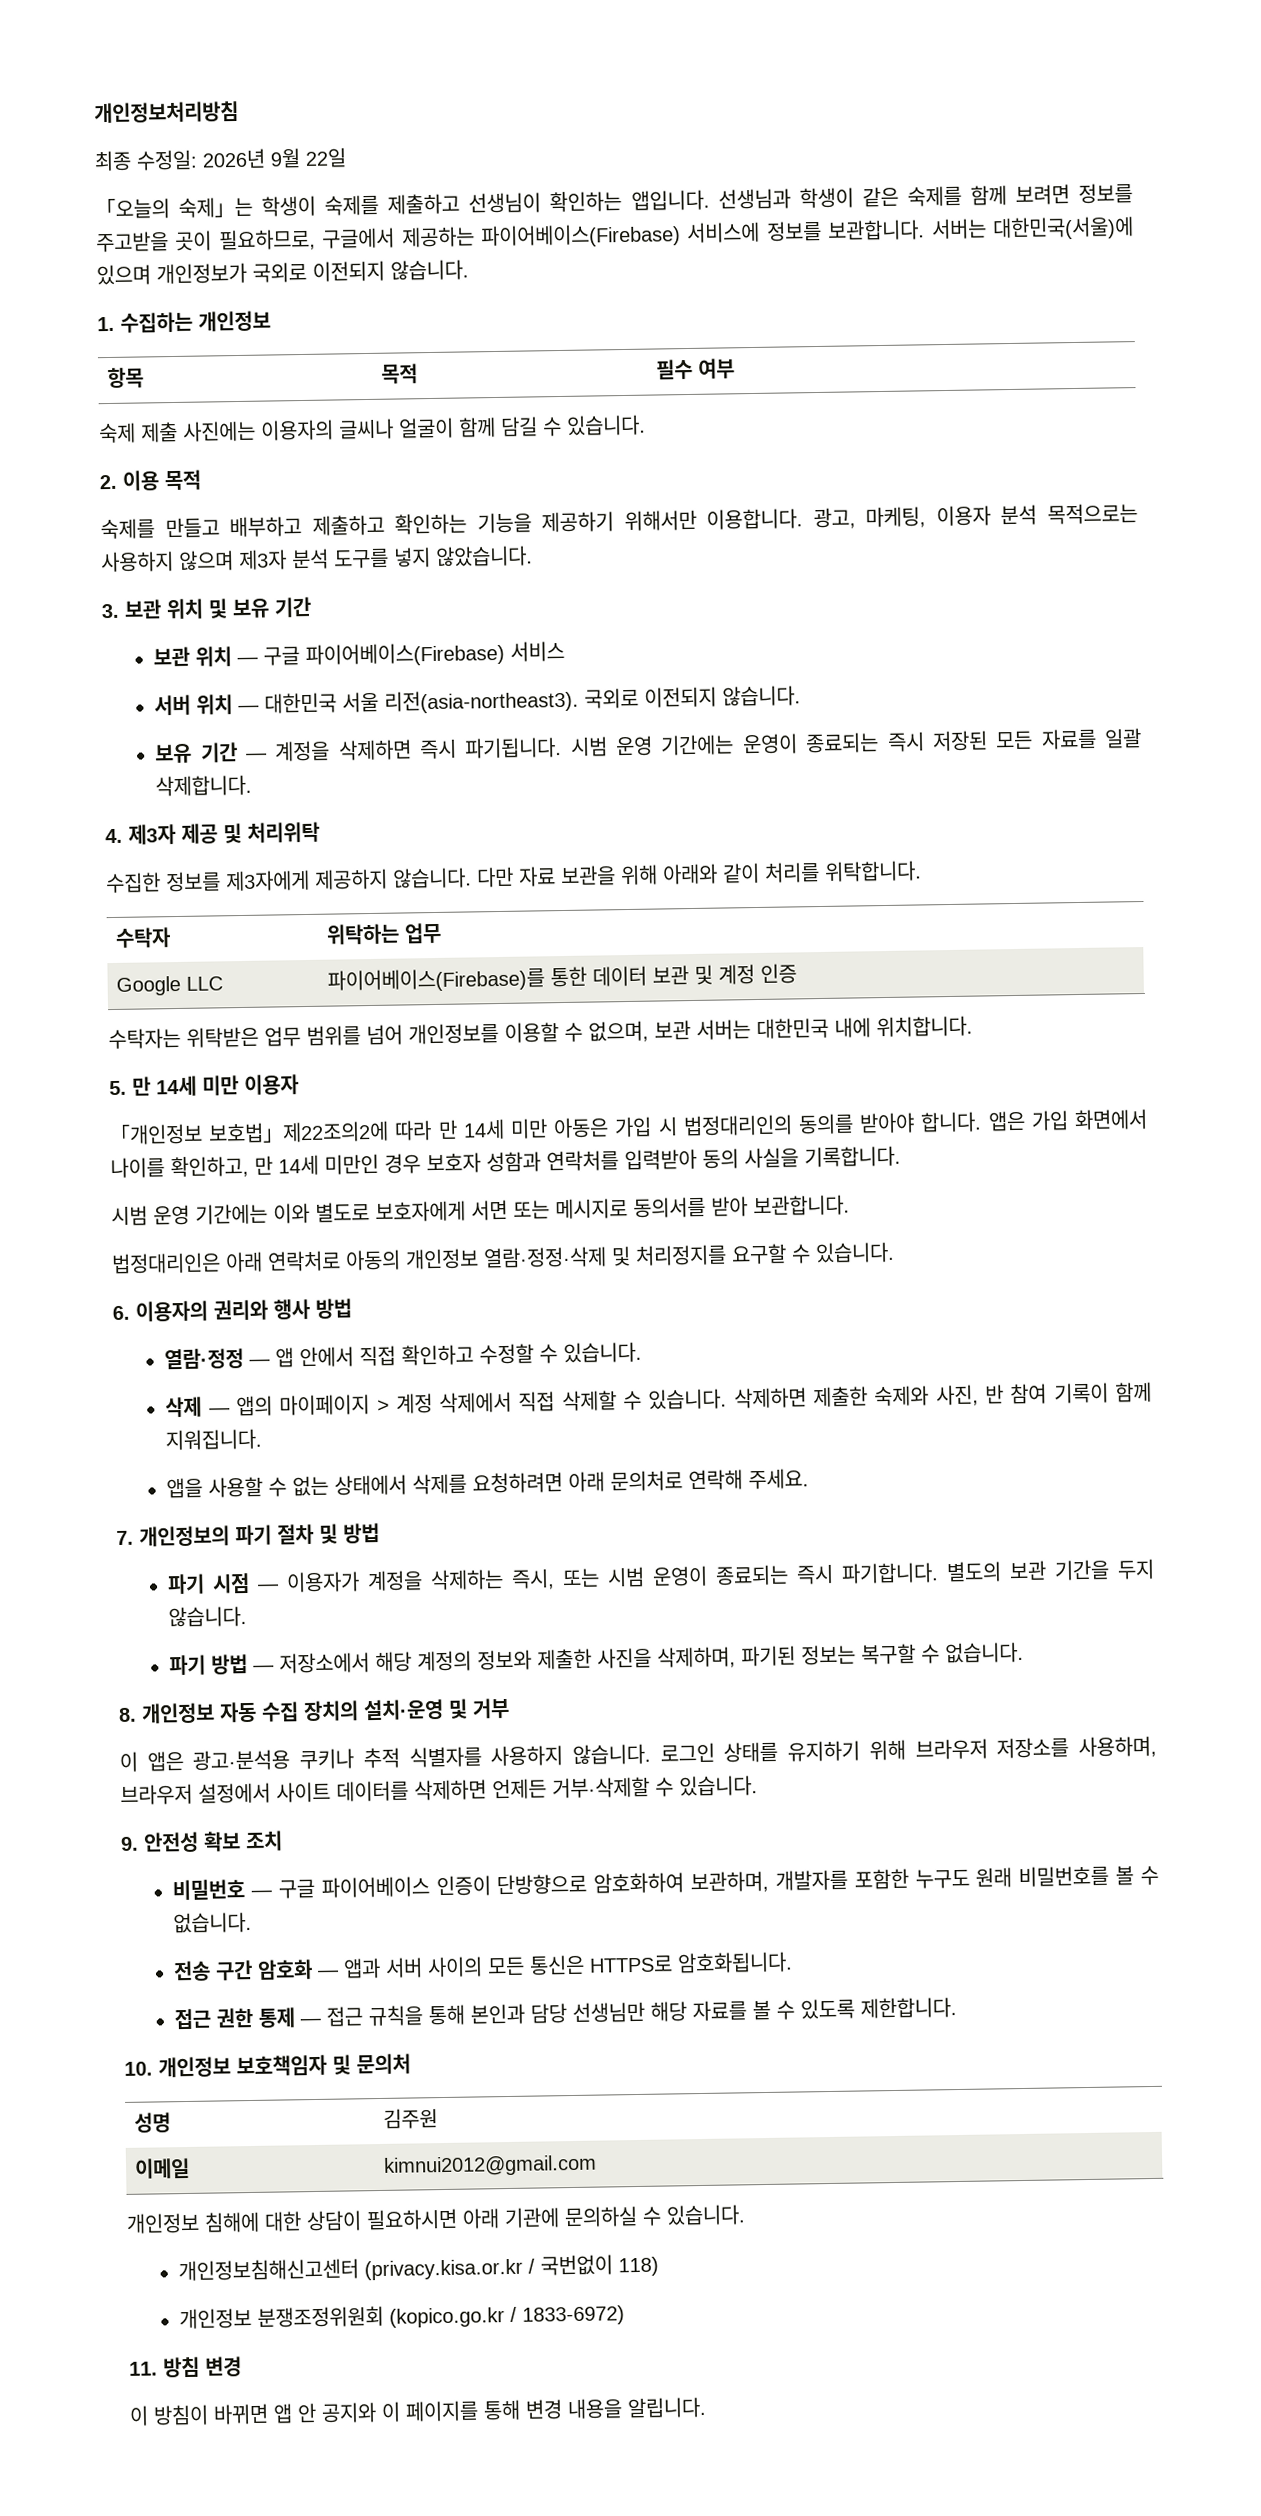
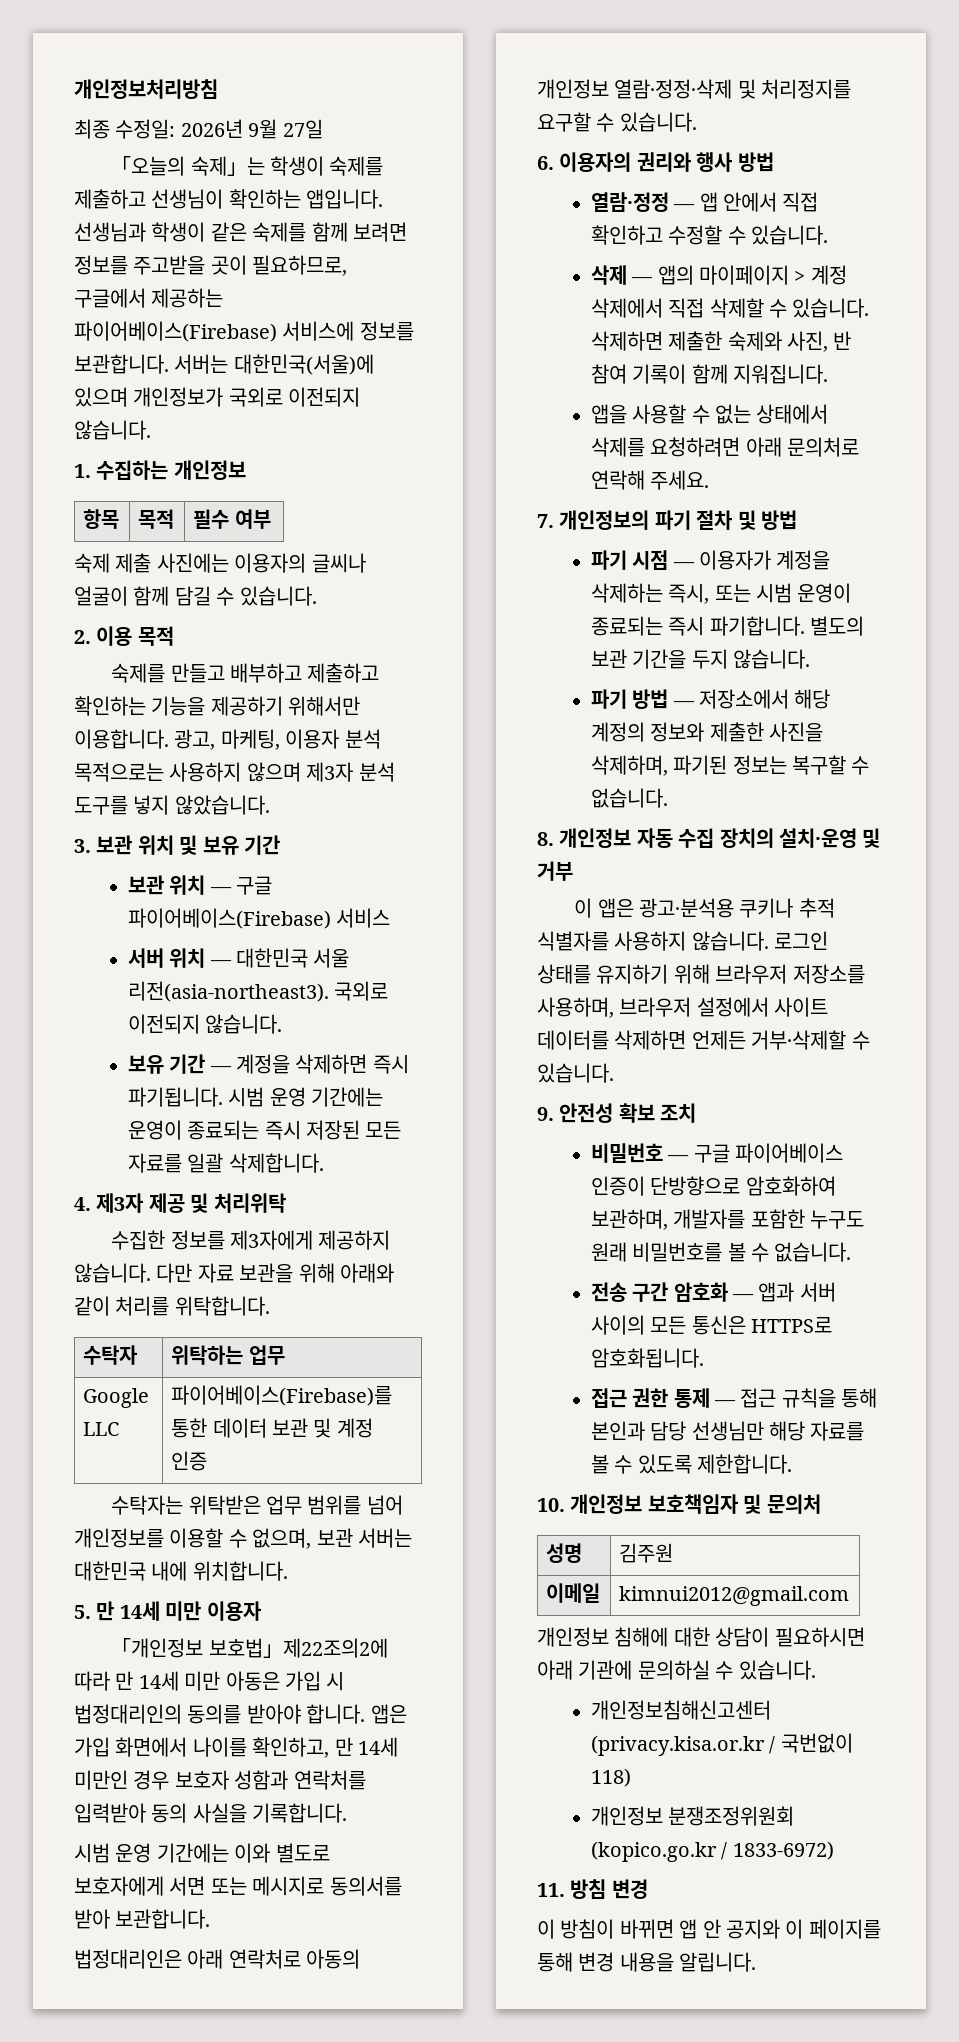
[305,147,347,168] 22일 -> [282,119,323,139] 27일

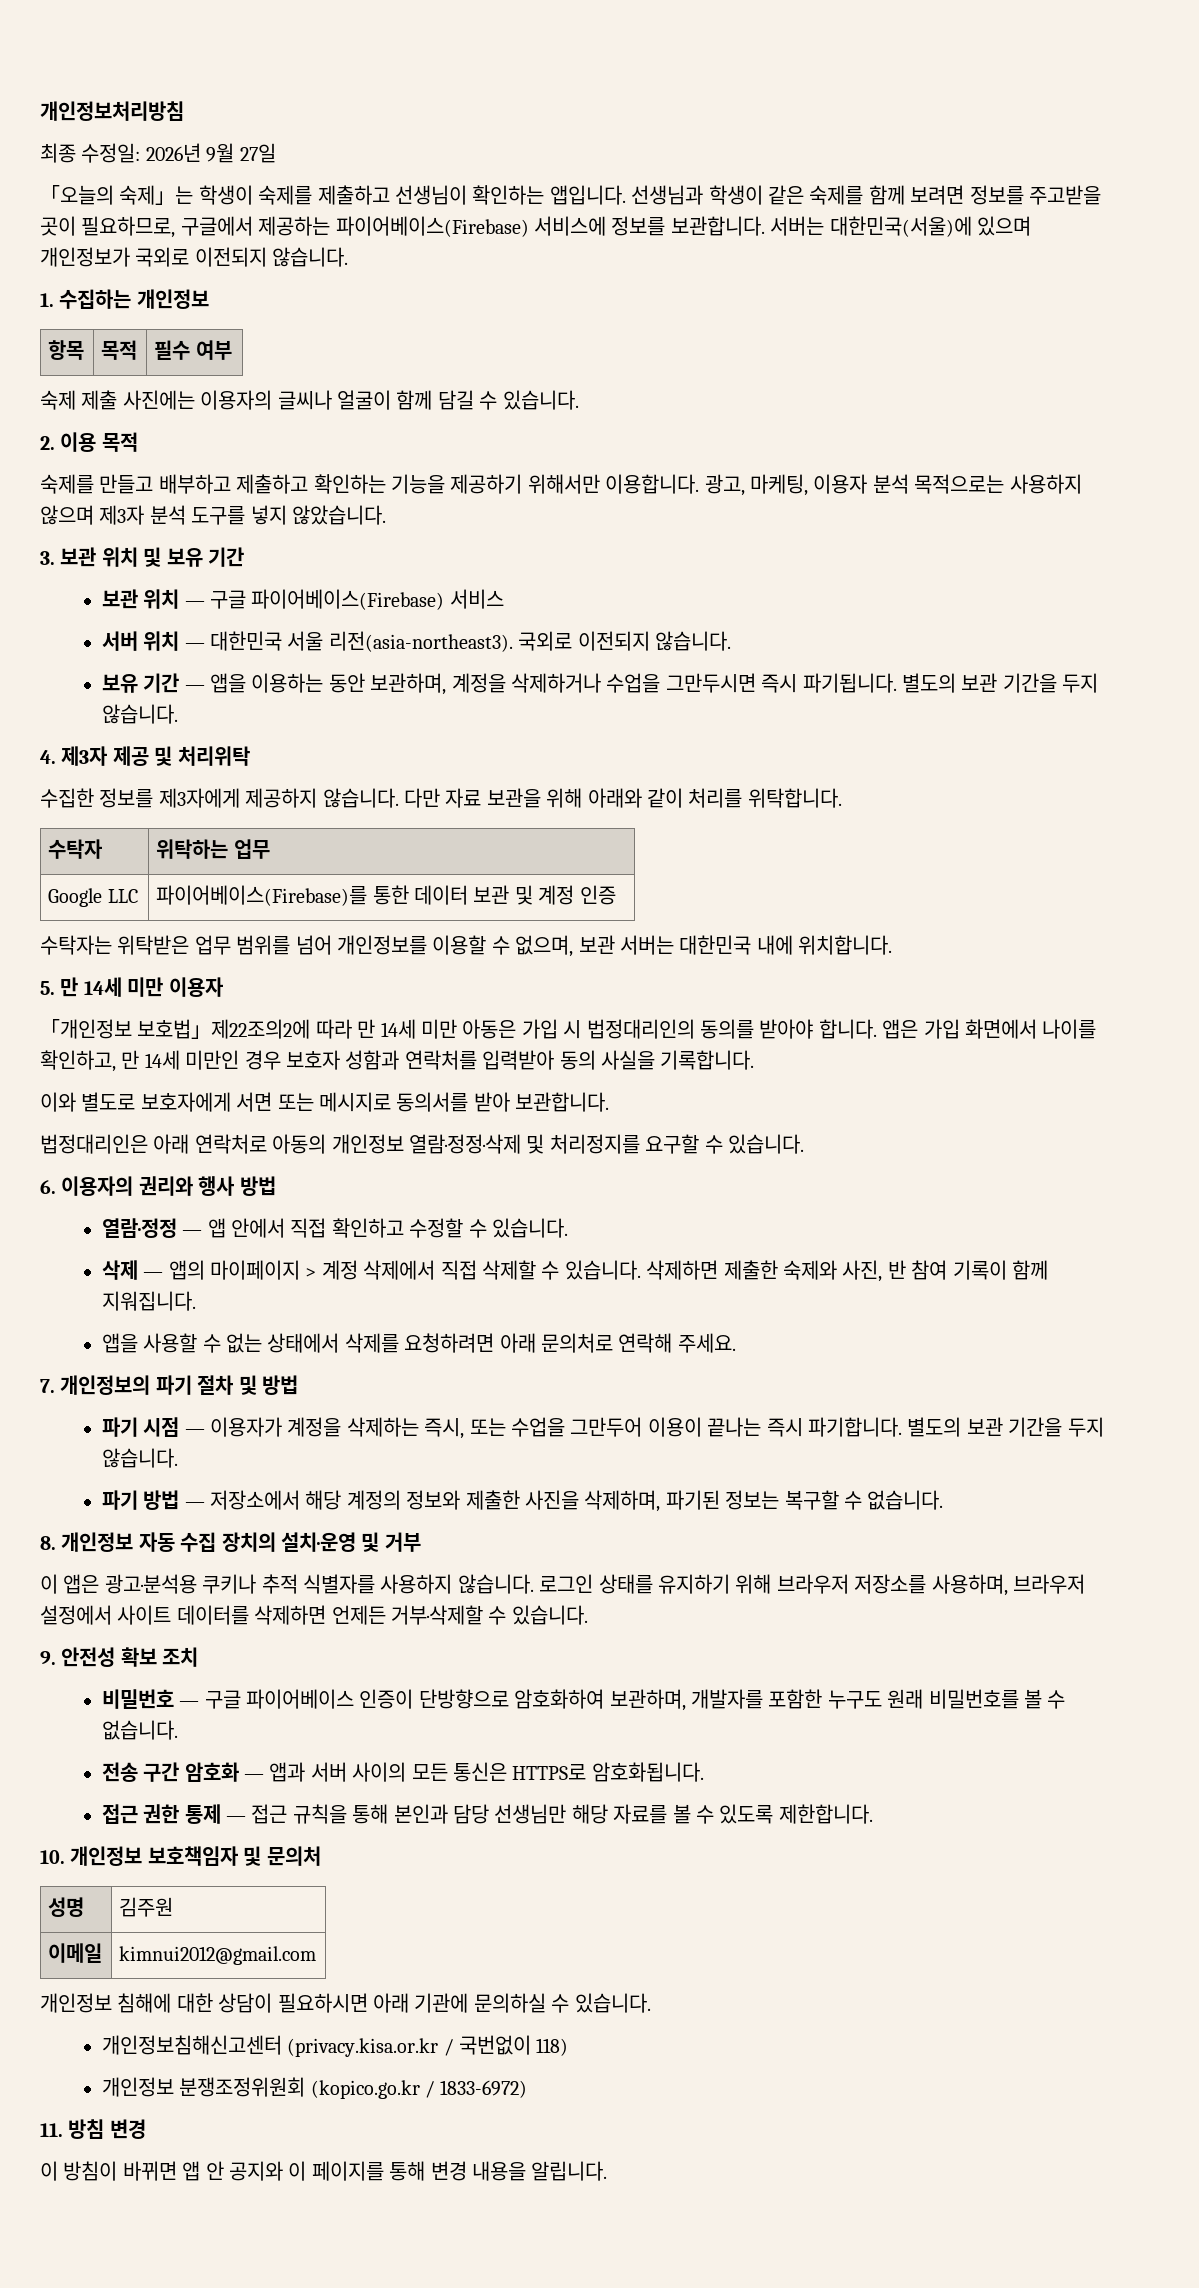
[236,1054,409,1074] [127,1087,384,1107] [127,1120,402,1140] [127,1153,324,1173] 계정을 삭제하면 즉시 파기됩니다. 시범 운영 기간에는 운영이 종료되는 즉시 저장된 모든 자료를 일괄 삭제합니다. -> [210,673,1099,695] [101,704,178,724] 앱을 이용하는 동안 보관하며, 계정을 삭제하거나 수업을 그만두시면 즉시 파기됩니다. 별도의 보관 기간을 두지 않습니다.
[74,1843,229,1863] 시범 운영 기간에는 -> (755, 1060) none
[756,583,852,603] [590,616,663,636] 시범 운영이 종료되는 -> [511,1417,762,1437] 수업을 그만두어 이용이 끝나는

